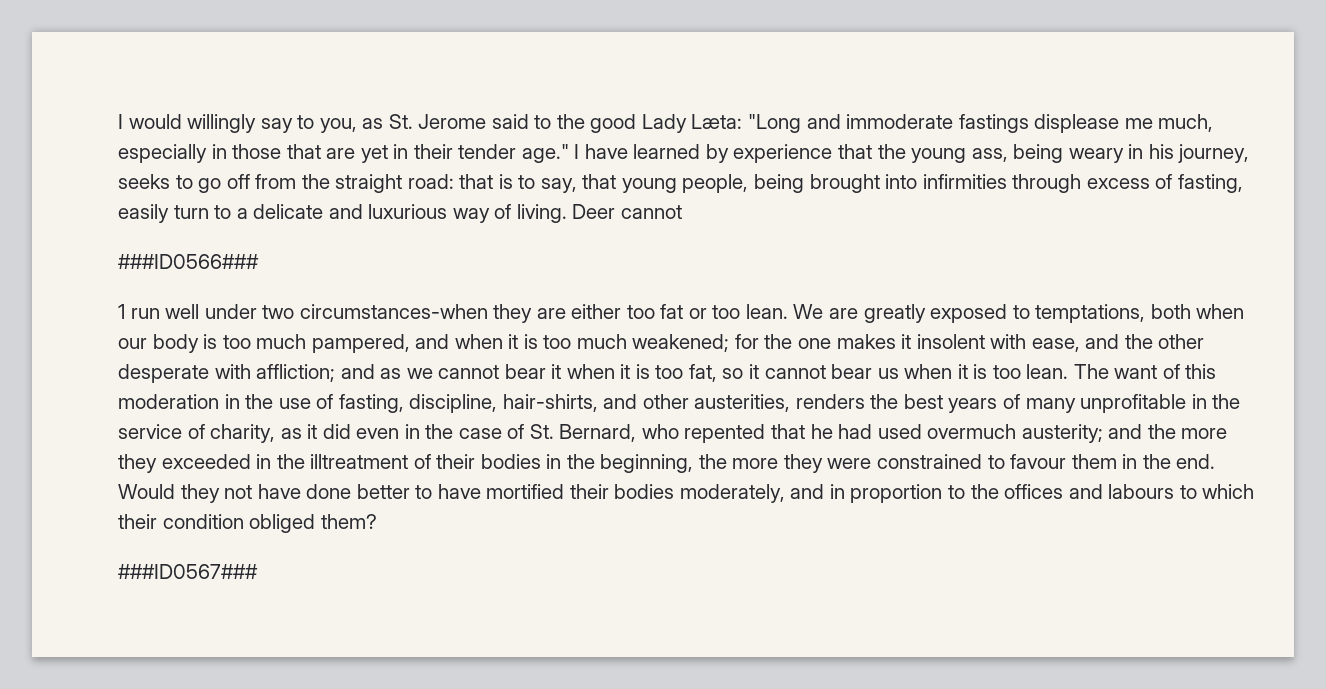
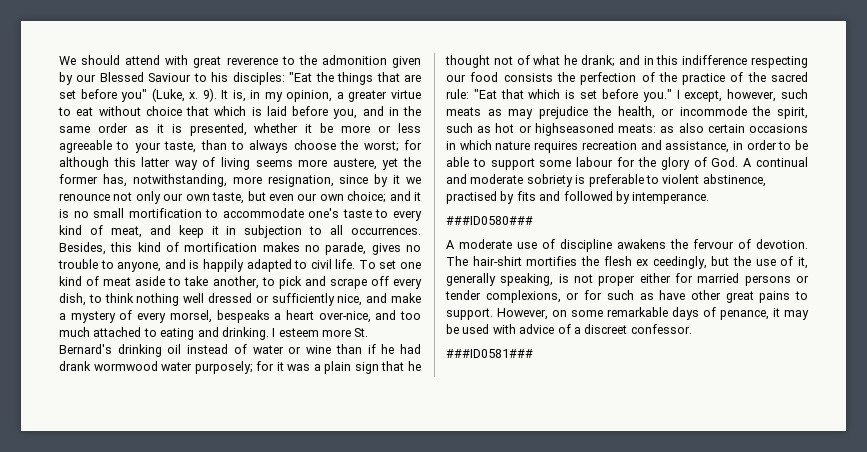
[118,114,1214,133] [118,144,1250,163] [118,174,1243,193] [118,204,682,223] [118,254,259,269] [118,304,1245,323] [118,334,1205,353] [118,364,1217,383] [118,394,1241,413] [118,424,1228,443] [118,454,1216,473] [118,484,1255,503] [118,514,377,533] [118,564,258,579] I would willingly say to you, as St. Jerome said to the good Lady Læta: "Long and immoderate fastings displease me much, especially in those that are yet in their tender age." I have learned by experience that the young ass, being weary in his journey, seeks to go off from the straight road: that is to say, that young people, being brought into infirmities through excess of fasting, easily turn to a delicate and luxurious way of living. Deer cannot // ###ID0566### // 1 run well under two circumstances-when they are either too fat or too lean. We are greatly exposed to temptations, both when our body is too much pampered, and when it is too much weakened; for the one makes it insolent with ease, and the other desperate with affliction; and as we cannot bear it when it is too fat, so it cannot bear us when it is too lean. The want of this moderation in the use of fasting, discipline, hair-shirts, and other austerities, renders the best years of many unprofitable in the service of charity, as it did even in the case of St. Bernard, who repented that he had used overmuch austerity; and the more they exceeded in the illtreatment of their bodies in the beginning, the more they were constrained to favour them in the end. Would they not have done better to have mortified their bodies moderately, and in proportion to the offices and labours to which their condition obliged them? // ###ID0567### -> [59,55,421,68] [59,72,421,85] [59,88,422,102] [58,106,421,119] [59,123,422,136] [59,140,422,153] [59,157,421,170] [59,174,421,187] [59,191,422,204] [59,208,422,221] [59,225,421,238] [59,242,421,255] [58,259,421,272] [59,276,422,289] [59,293,422,306] [59,310,421,323] [59,327,369,340] [59,344,421,357] [59,361,421,374] [445,55,808,68] [446,72,808,85] [446,89,808,102] [446,106,808,119] [446,123,808,136] [446,140,808,153] [446,157,808,170] [446,174,766,187] [446,191,710,204] [446,216,533,225] [446,239,808,252] [446,256,808,269] [446,273,809,286] [445,290,808,303] [446,307,809,320] [446,324,692,334] [446,349,533,358] We should attend with great reverence to the admonition given by our Blessed Saviour to his disciples: "Eat the things that are set before you" (Luke, x. 9). It is, in my opinion, a greater virtue to eat without choice that which is laid before you, and in the same order as it is presented, whether it be more or less agreeable to your taste, than to always choose the worst; for although this latter way of living seems more austere, yet the former has, notwithstanding, more resignation, since by it we renounce not only our own taste, but even our own choice; and it is no small mortification to accommodate one's taste to every kind of meat, and keep it in subjection to all occurrences. Besides, this kind of mortification makes no parade, gives no trouble to anyone, and is happily adapted to civil life. To set one kind of meat aside to take another, to pick and scrape off every dish, to think nothing well dressed or sufficiently nice, and make a mystery of every morsel, bespeaks a heart over-nice, and too much attached to eating and drinking. I esteem more St. Bernard's drinking oil instead of water or wine than if he had drank wormwood water purposely; for it was a plain sign that he thought not of what he drank; and in this indifference respecting our food consists the perfection of the practice of the sacred rule: "Eat that which is set before you." I except, however, such meats as may prejudice the health, or incommode the spirit, such as hot or highseasoned meats: as also certain occasions in which nature requires recreation and assistance, in order to be able to support some labour for the glory of God. A continual and moderate sobriety is preferable to violent abstinence, practised by fits and followed by intemperance. // ###ID0580### // A moderate use of discipline awakens the fervour of devotion. The hair-shirt mortifies the flesh ex ceedingly, but the use of it, generally speaking, is not proper either for married persons or tender complexions, or for such as have other great pains to support. However, on some remarkable days of penance, it may be used with advice of a discreet confessor. // ###ID0581###

